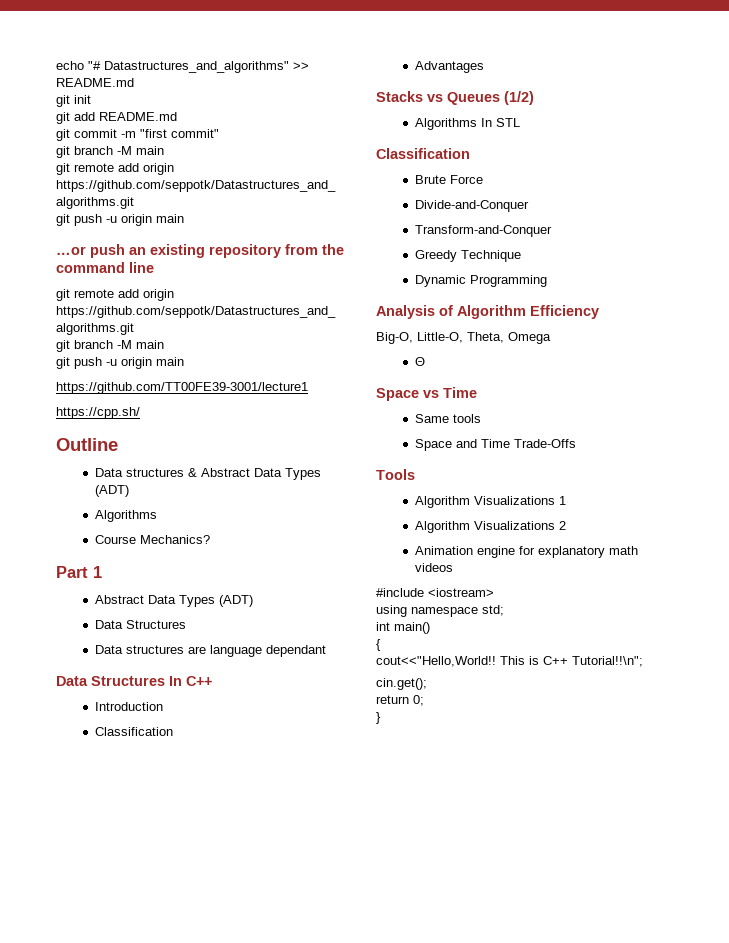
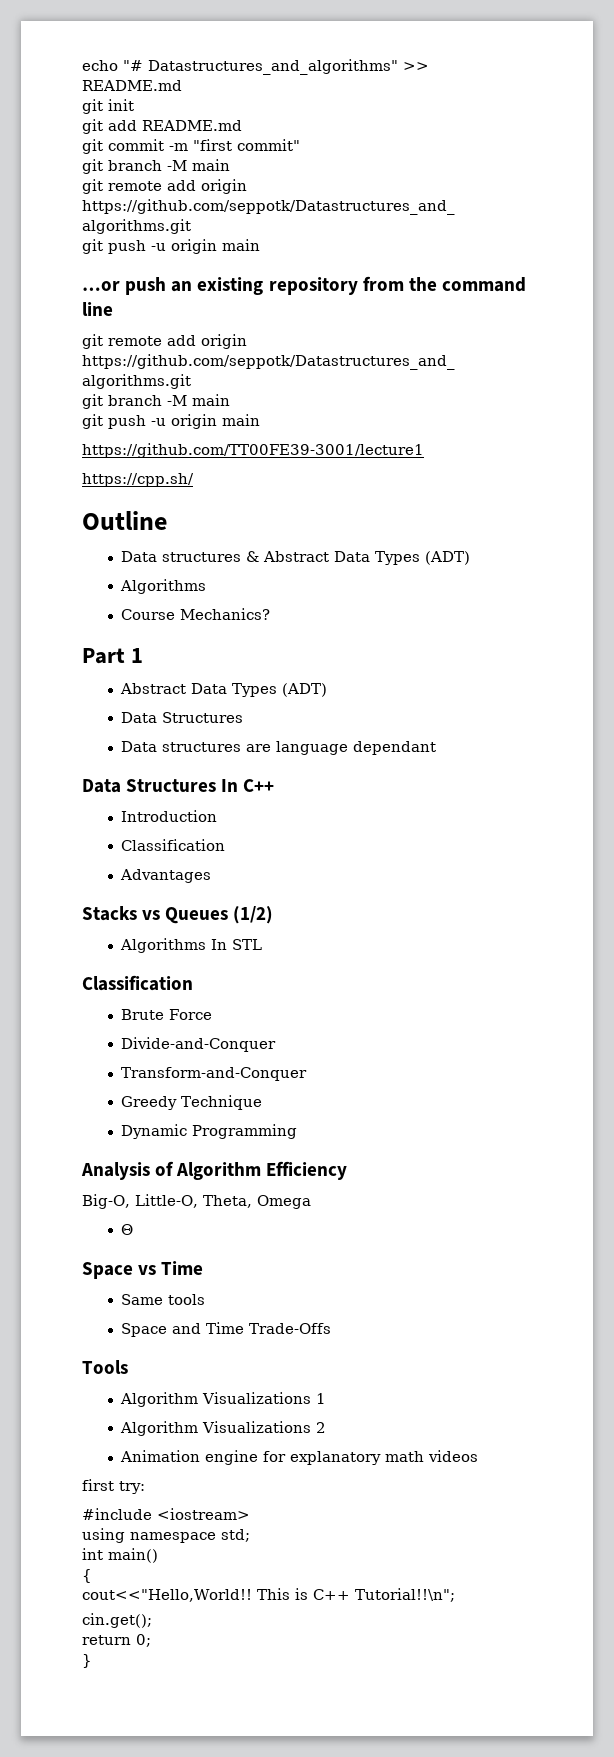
(453, 567) none -> [82,1479,145,1494] // first try:

